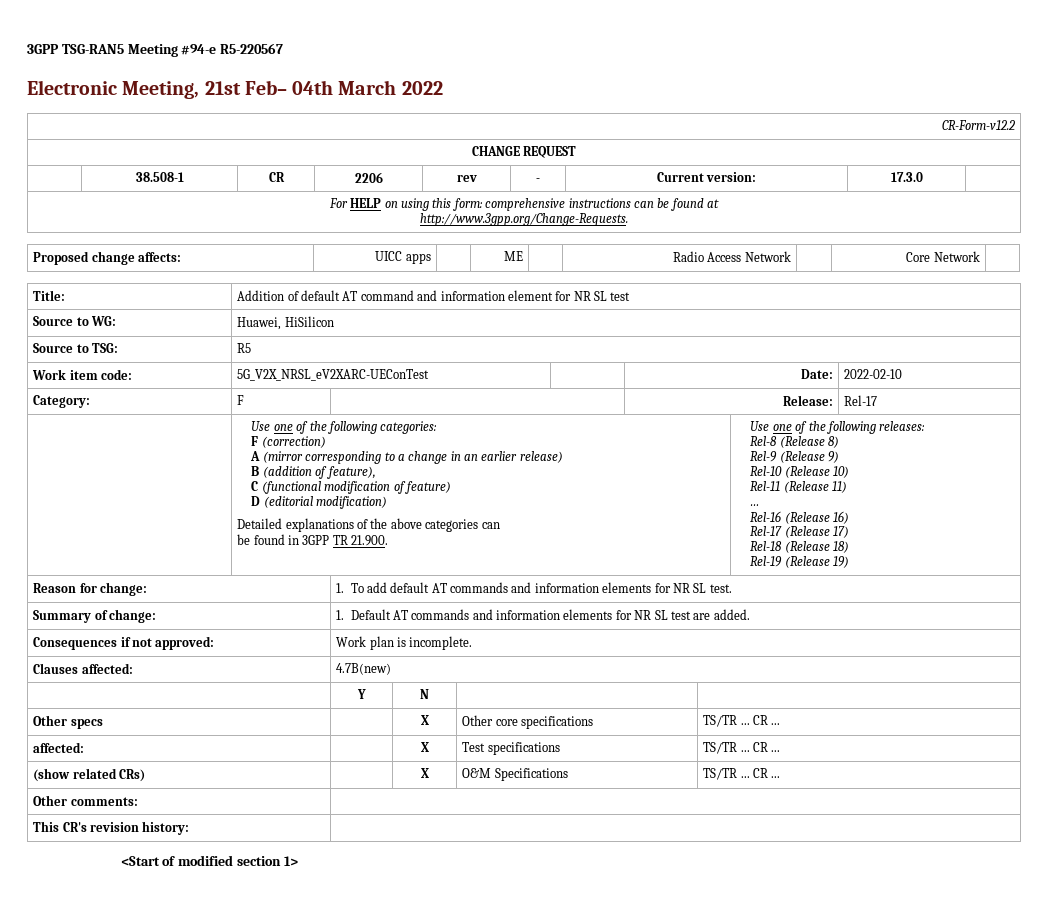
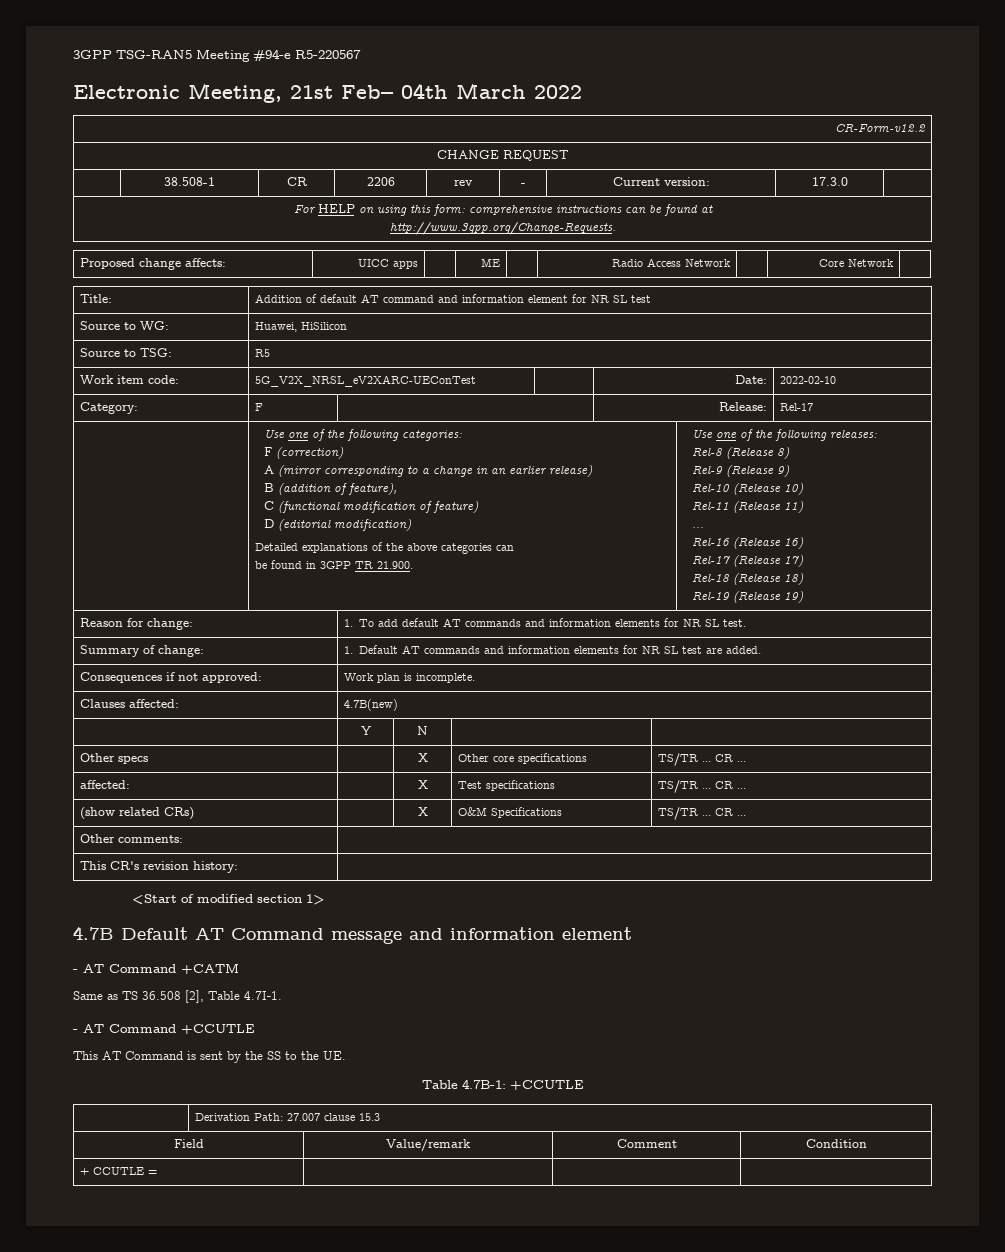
(298, 861) none -> [73,926,632,944] [73,963,239,974] [73,990,282,1003] [73,1024,255,1034] [73,1051,346,1063] [421,1079,584,1090] [195,1113,381,1121] [173,1139,204,1148] [386,1139,471,1152] [616,1139,677,1148] [805,1139,867,1148] [80,1167,158,1175] // 4.7B Default AT Command message and information element // - AT Command +CATM // Same as TS 36.508 [2], Table 4.7I-1. // - AT Command +CCUTLE // This AT Command is sent by the SS to the UE. // Table 4.7B-1: +CCUTLE // | Derivation Path: 27.007 clause 15.3 // Field | Value/remark | Comment | Condition // + CCUTLE = | | |

